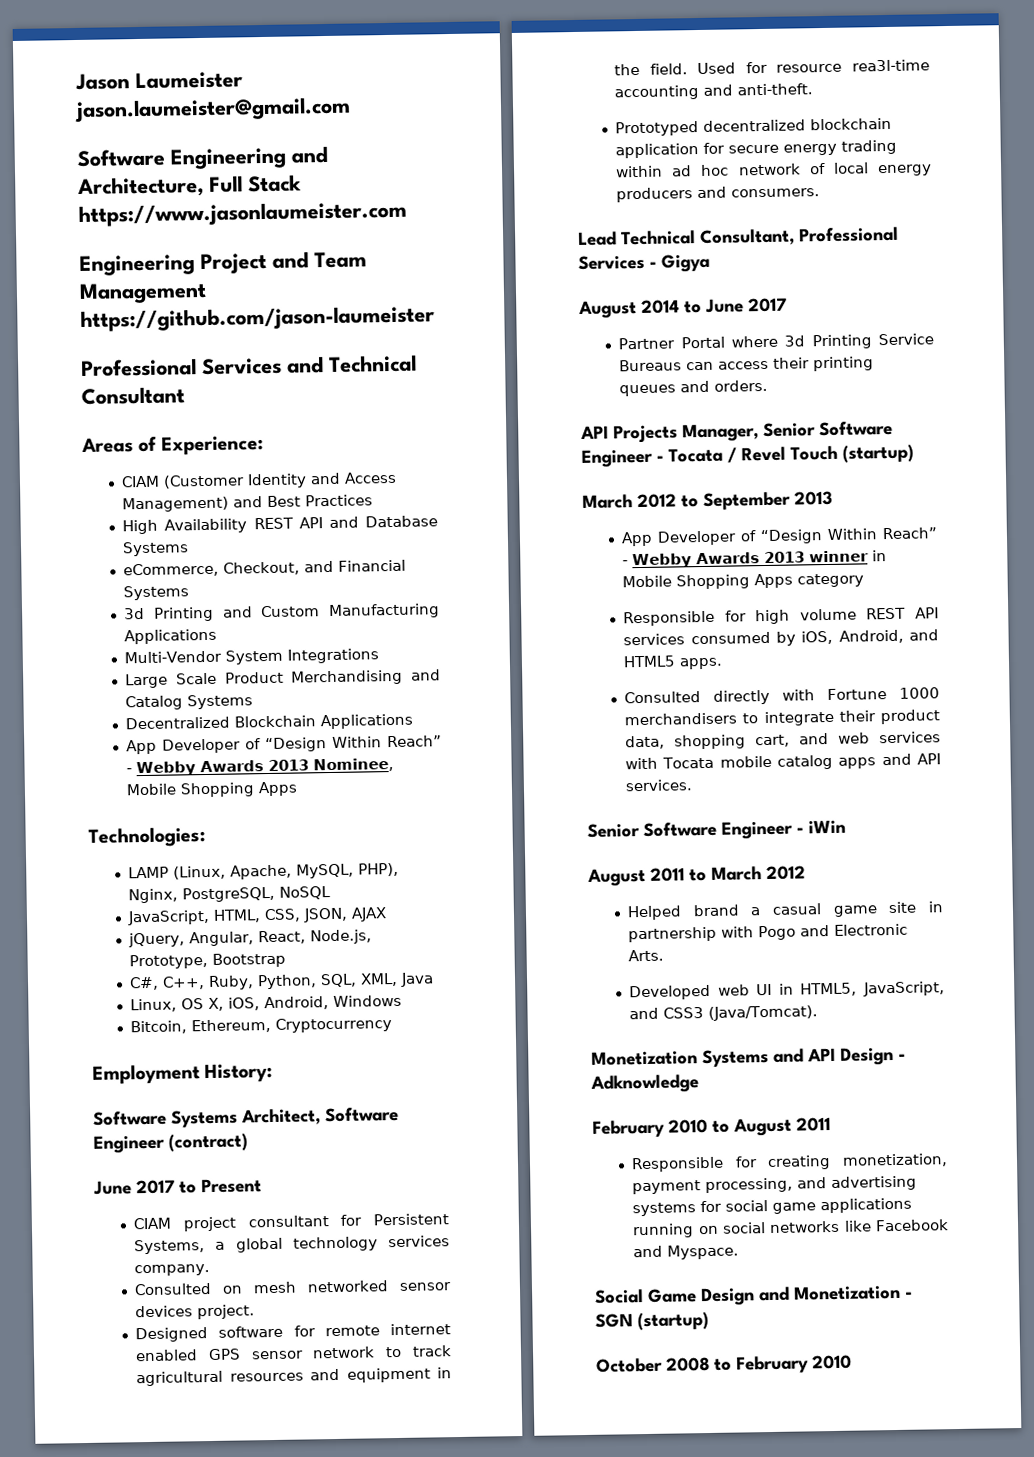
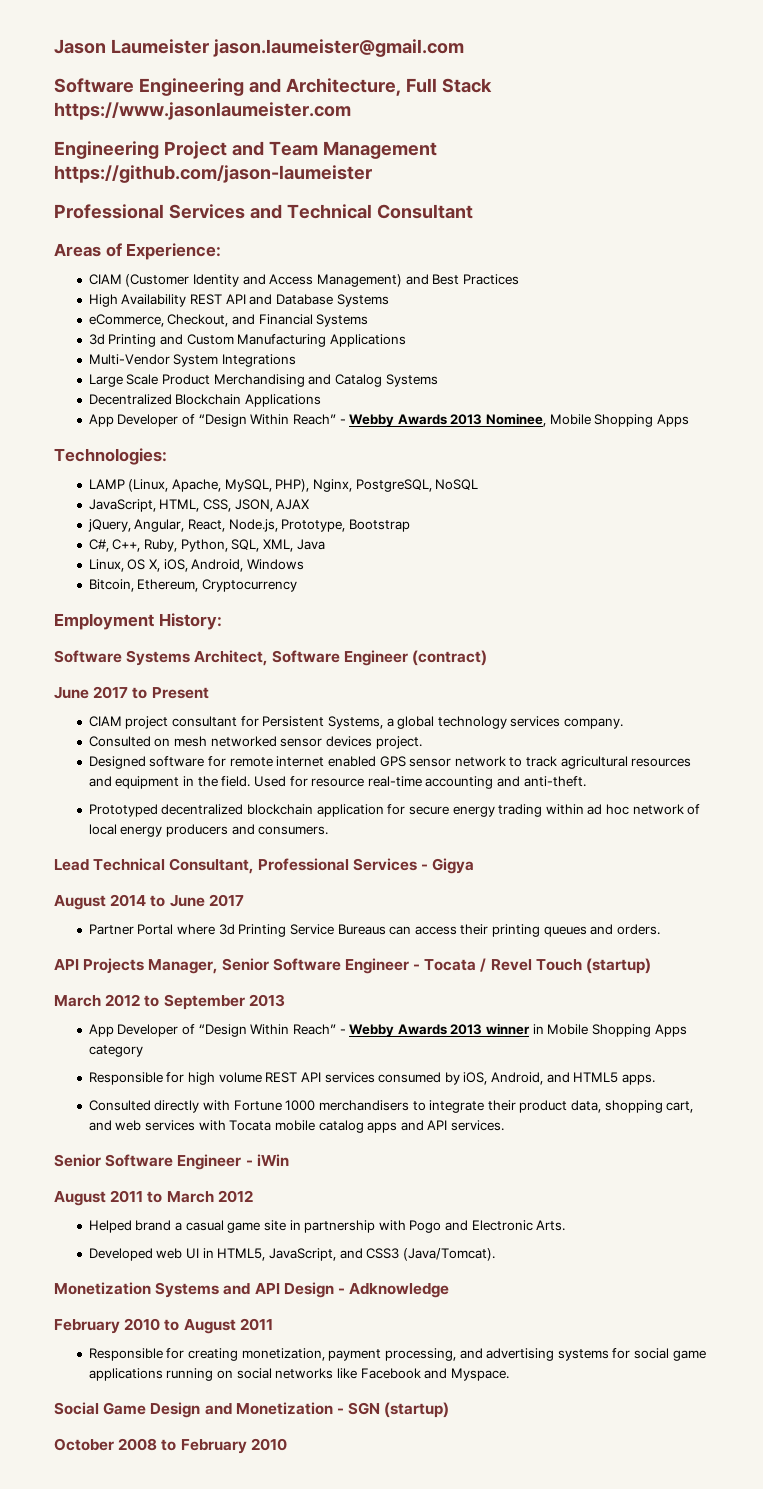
[852,59,930,72] rea3l-time -> [367,776,422,787] real-time

